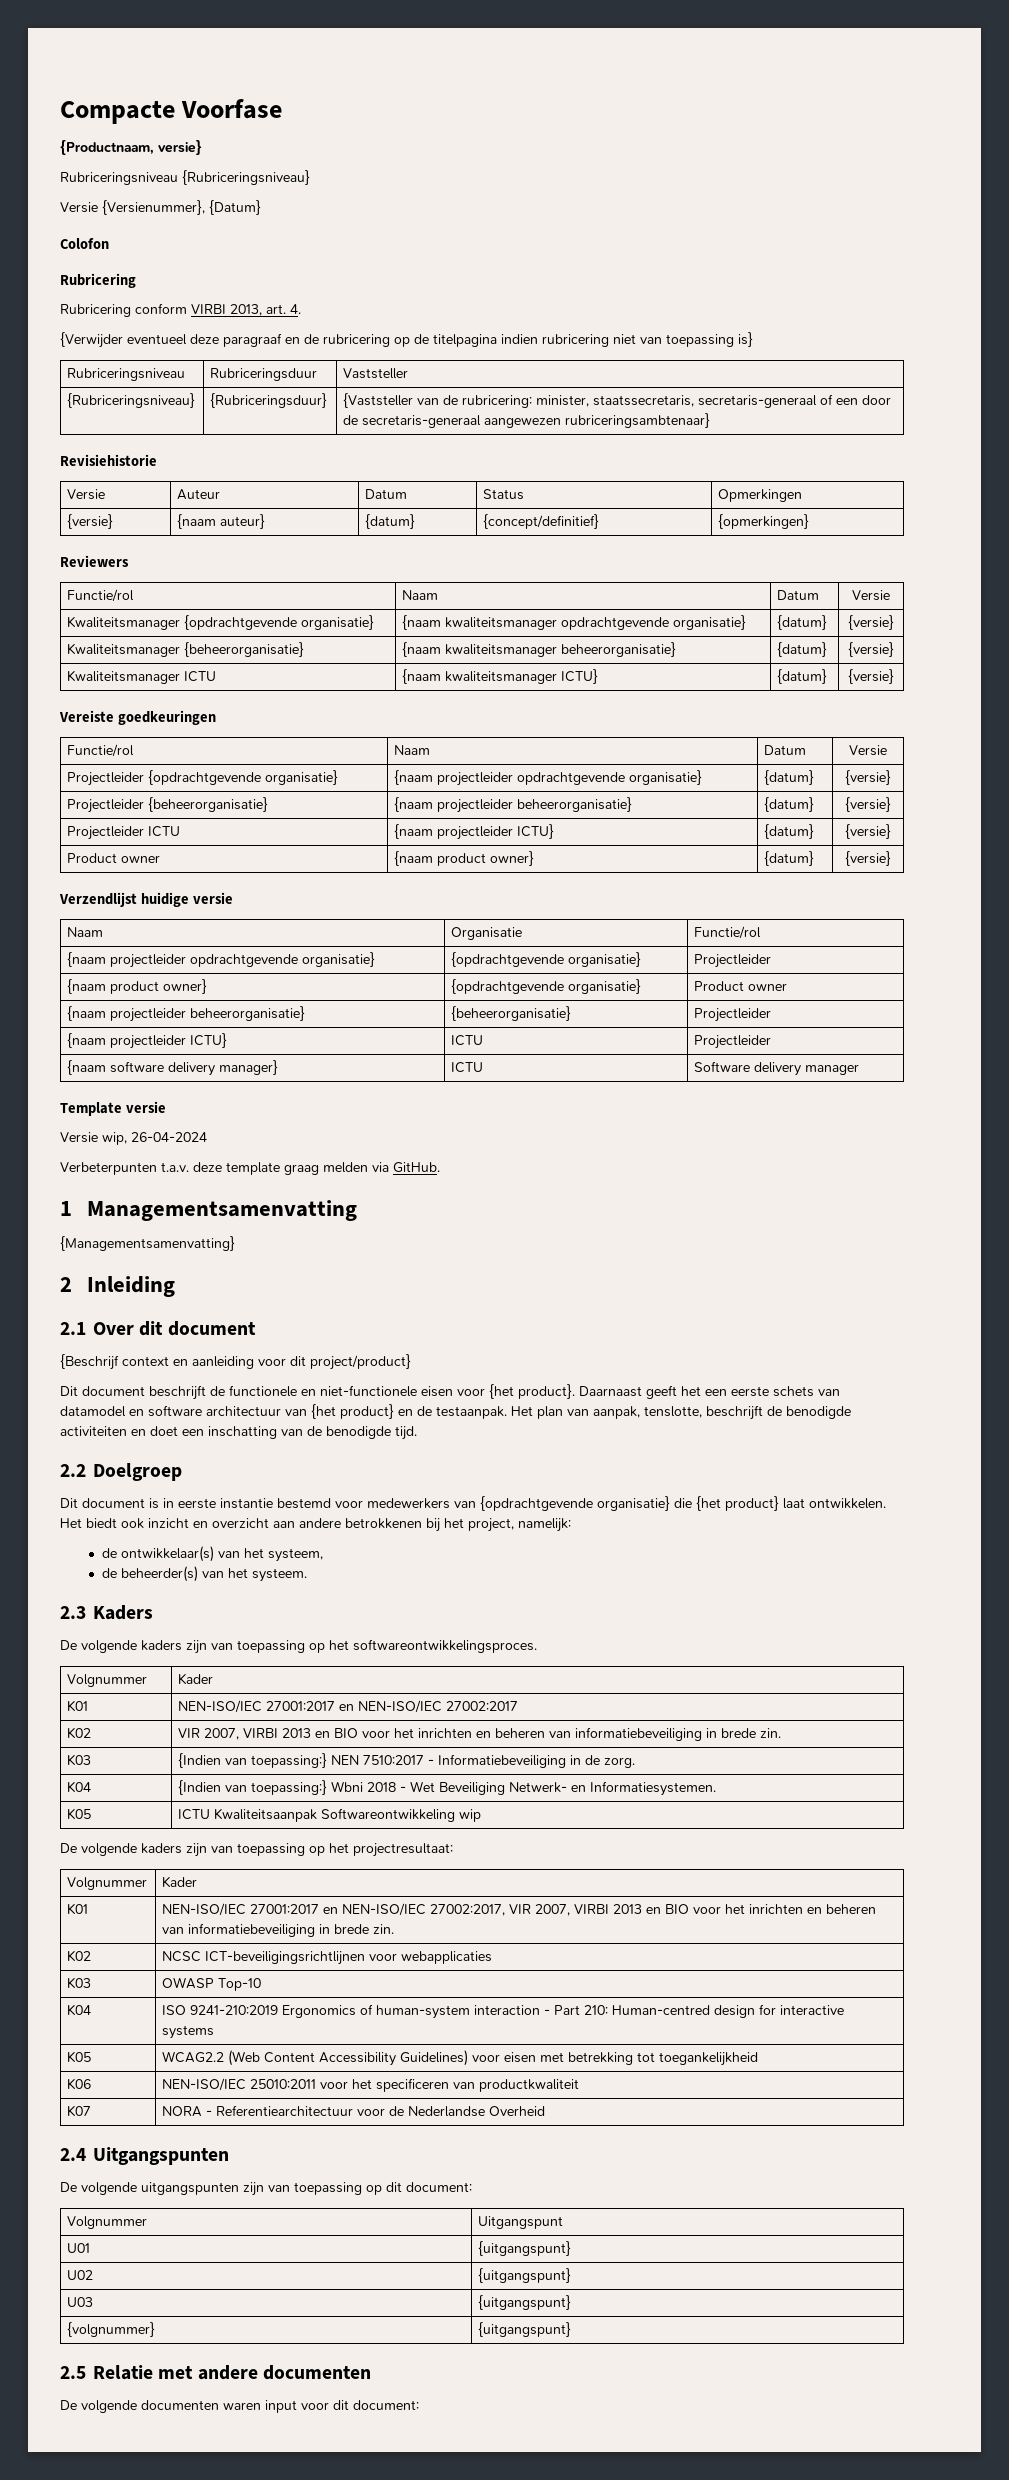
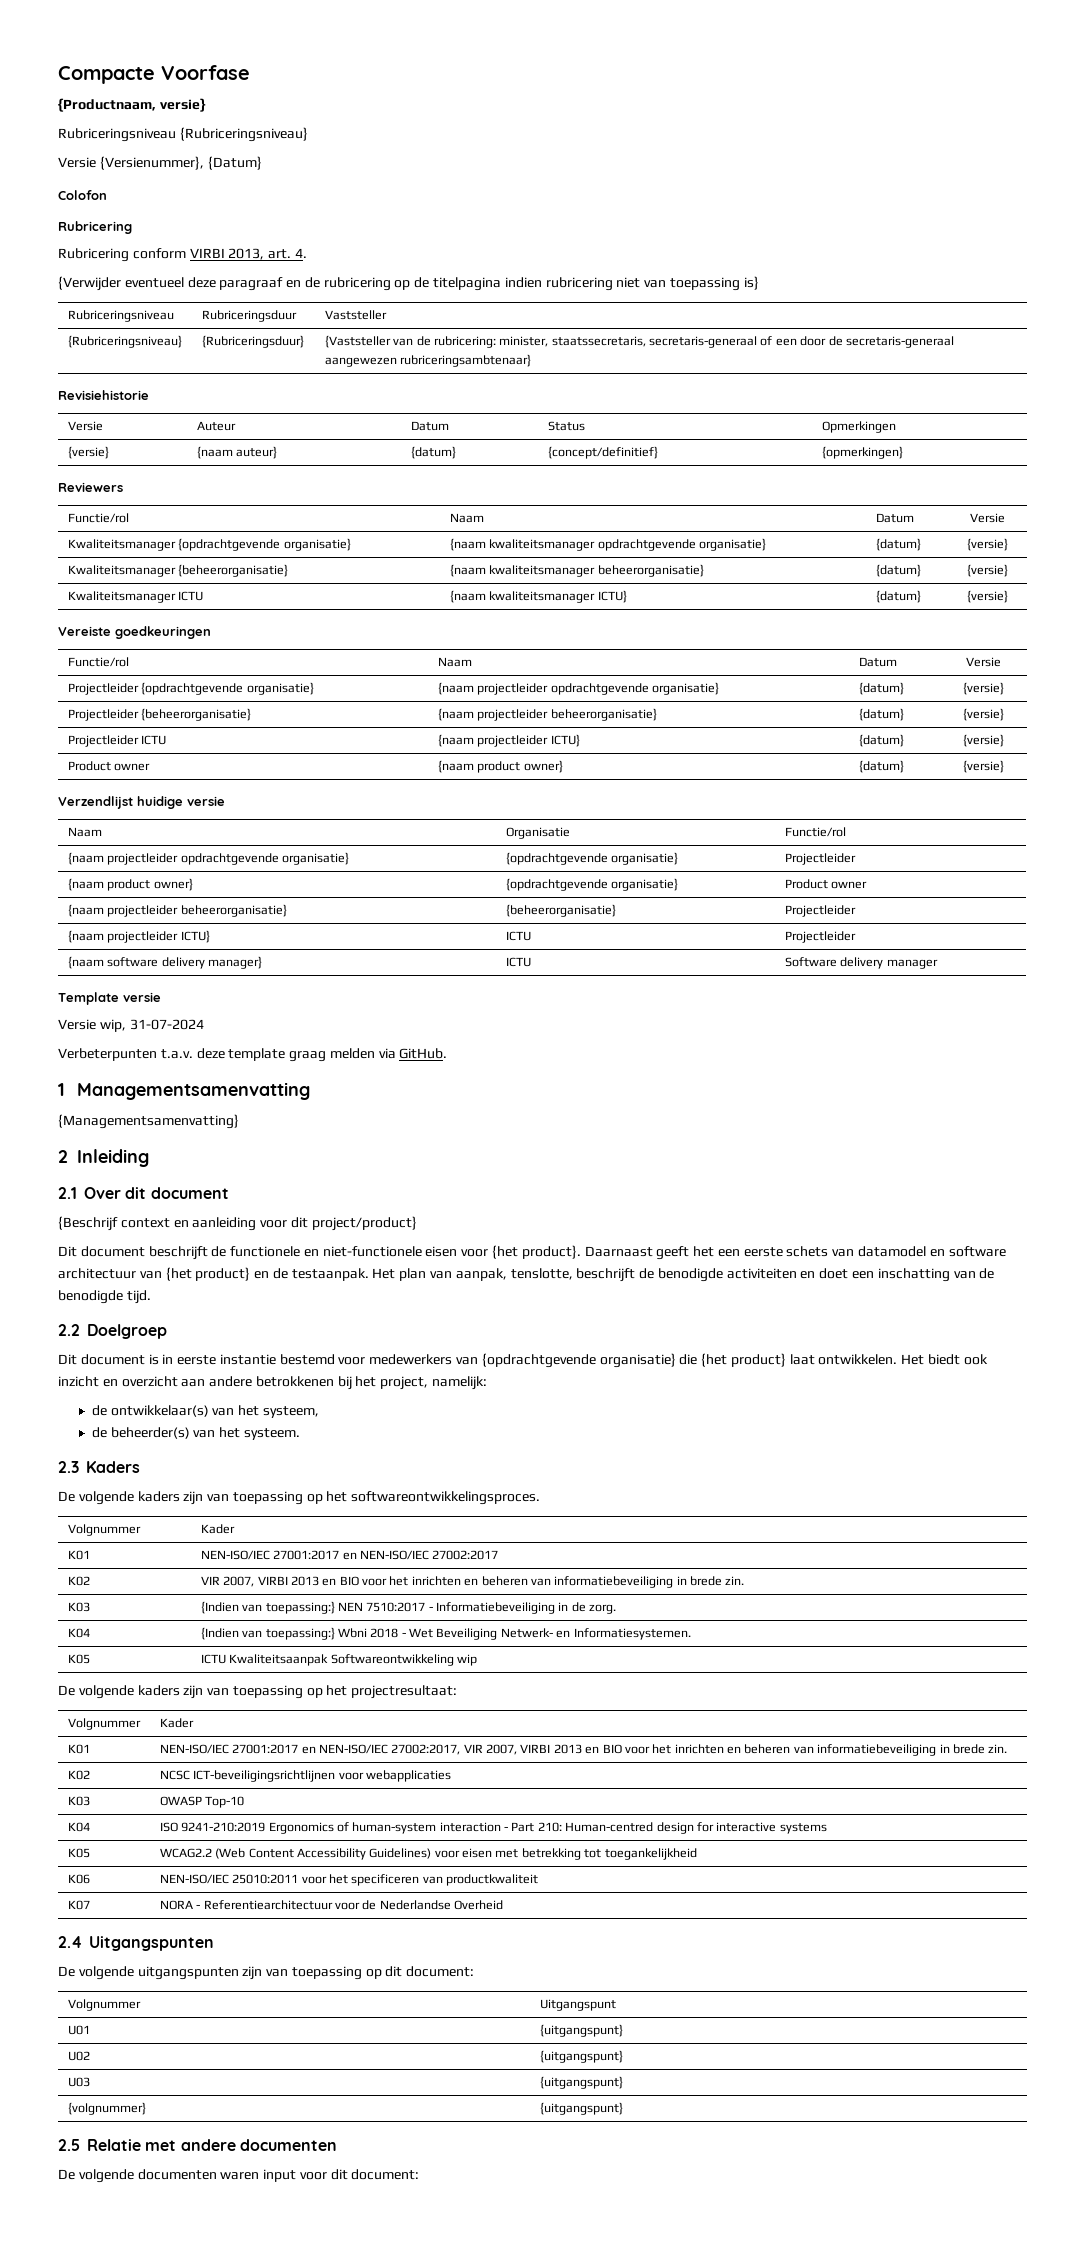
[131,1132,207,1142] 26-04-2024 -> [129,1019,204,1030] 31-07-2024

